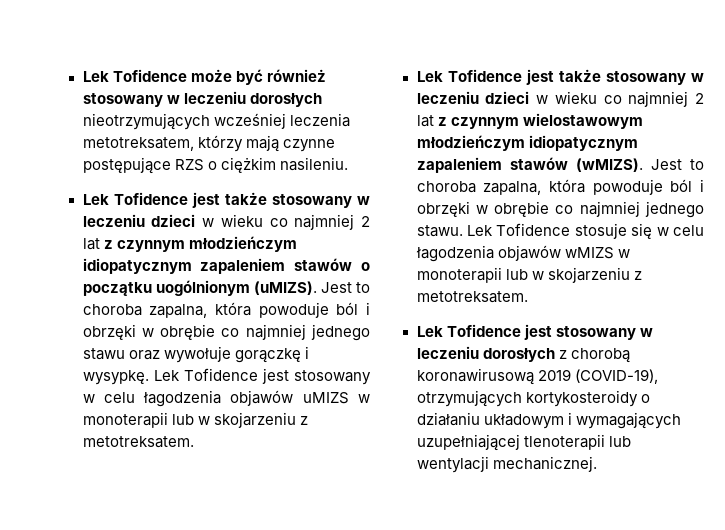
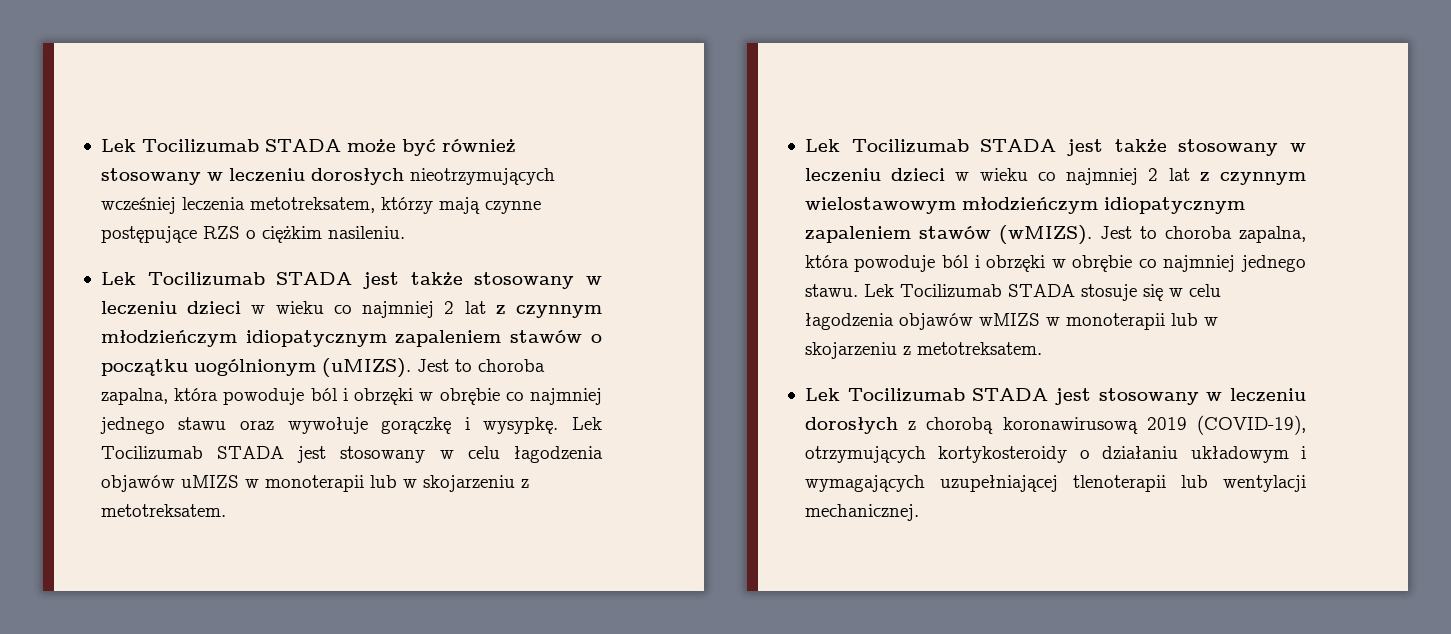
[82,69,187,82] Lek Tofidence -> [100,139,341,154] Lek Tocilizumab STADA
[113,192,188,205] Tofidence -> [147,272,353,287] Tocilizumab STADA
[183,368,258,381] Tofidence -> [100,446,285,459] Tocilizumab STADA
[447,69,522,82] Tofidence -> [851,139,1057,154] Tocilizumab STADA
[496,223,571,236] Tofidence -> [899,284,1075,297] Tocilizumab STADA
[446,324,521,337] Tofidence -> [847,388,1049,403] Tocilizumab STADA

